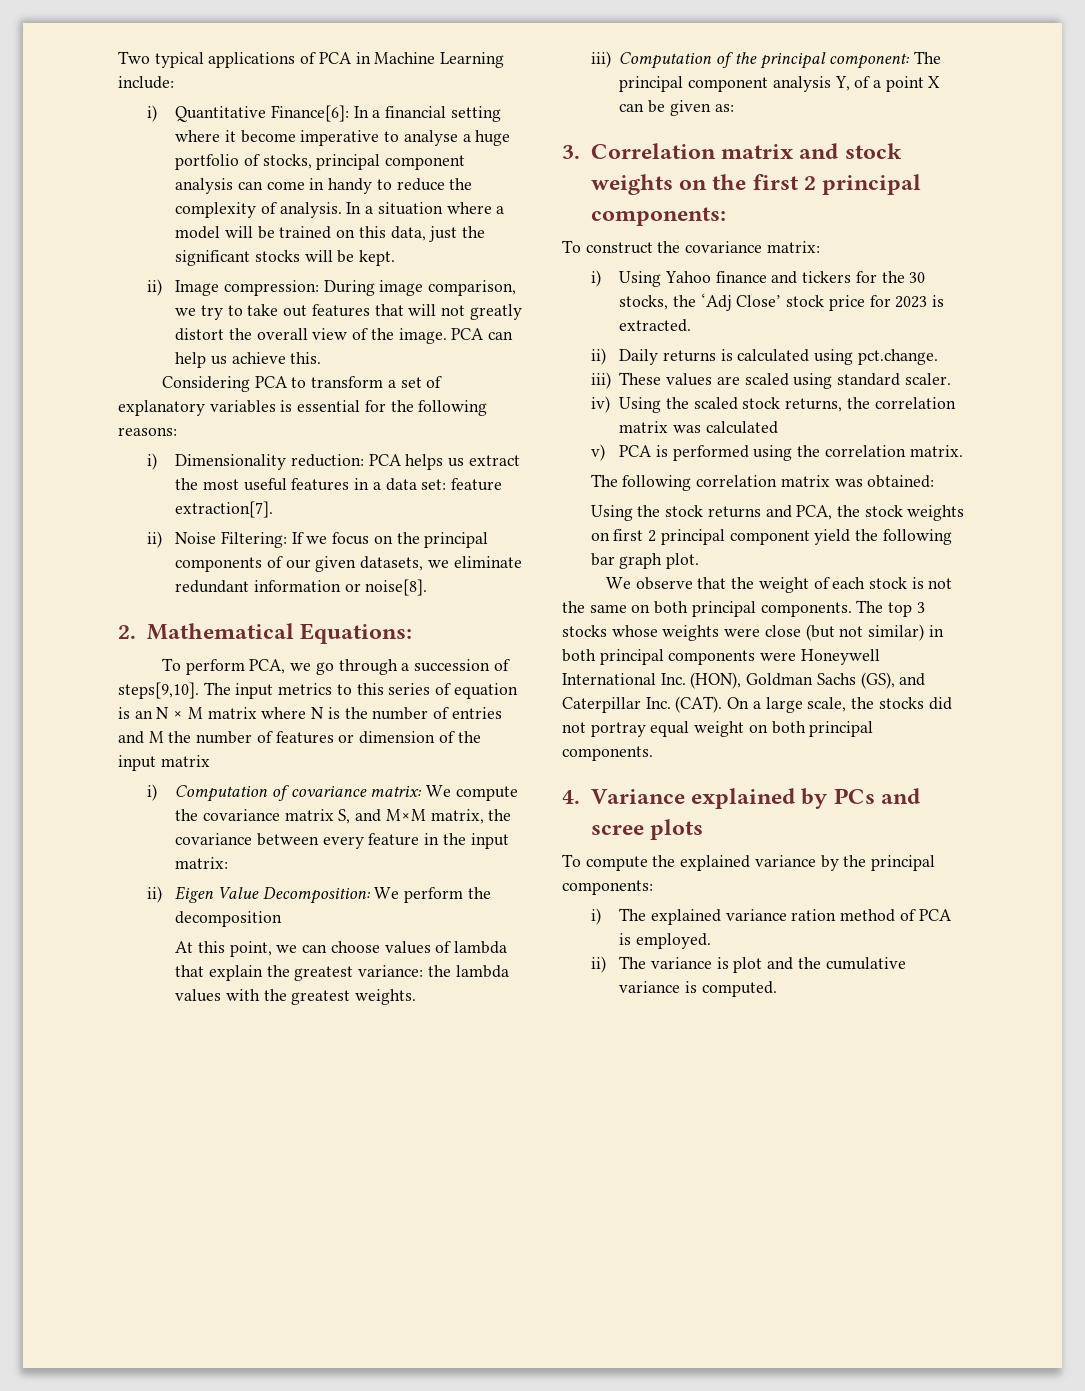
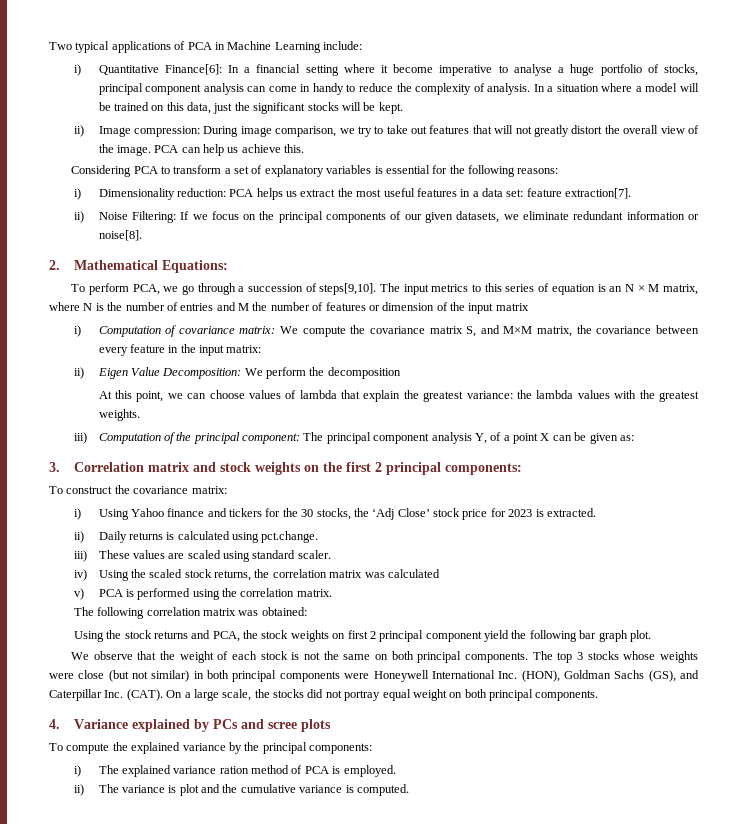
[207,707,257,719] matrix -> [663,284,699,295] matrix,

